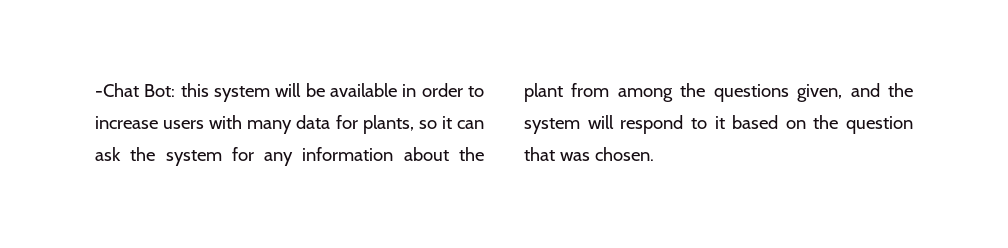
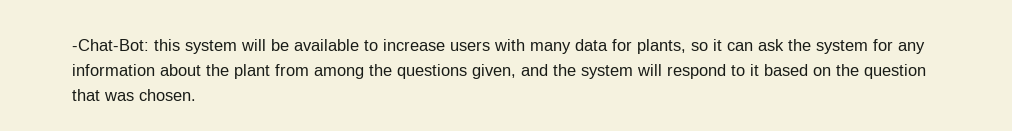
[95,83,176,97] -Chat Bot: -> [72,39,149,51] -Chat-Bot:
[402,83,463,97] in order -> (359, 45) none

